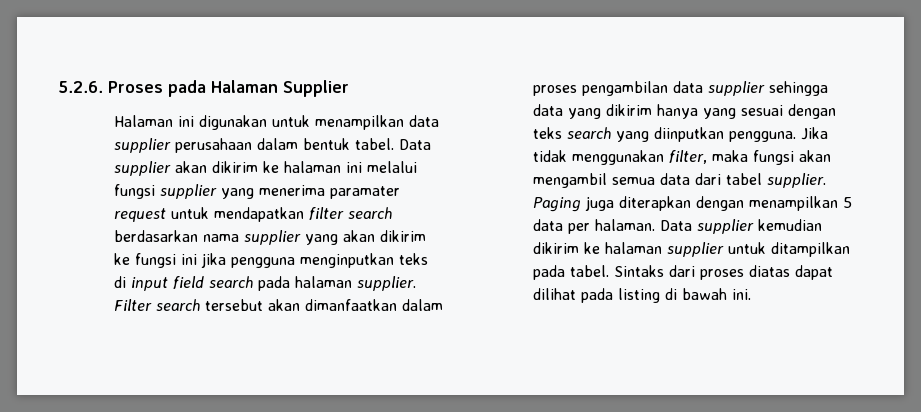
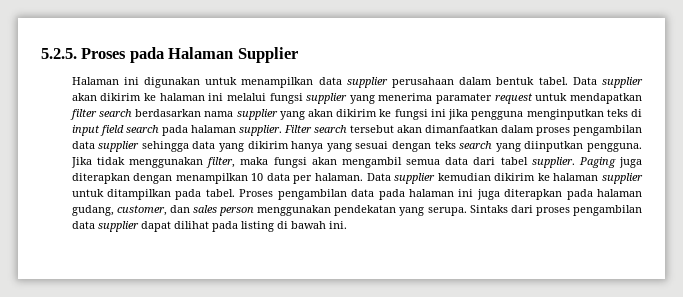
[59,81,103,93] 5.2.6. -> [41,48,77,59] 5.2.5.
[842,197,852,208] 5 -> [251,173,264,181] 10
[613,265,790,280] Sintaks dari proses diatas -> [239,189,642,200] [71,205,642,216] [71,221,139,232] Proses pengambilan data pada halaman ini juga diterapkan pada halaman gudang, customer, dan sales person menggunakan pendekatan yang serupa. Sintaks dari proses pengambilan data supplier

